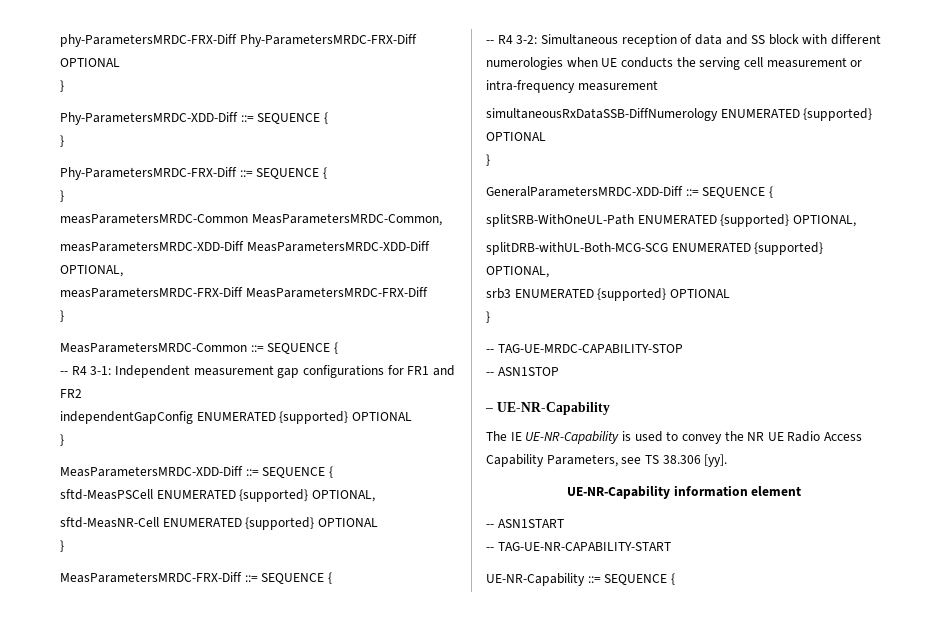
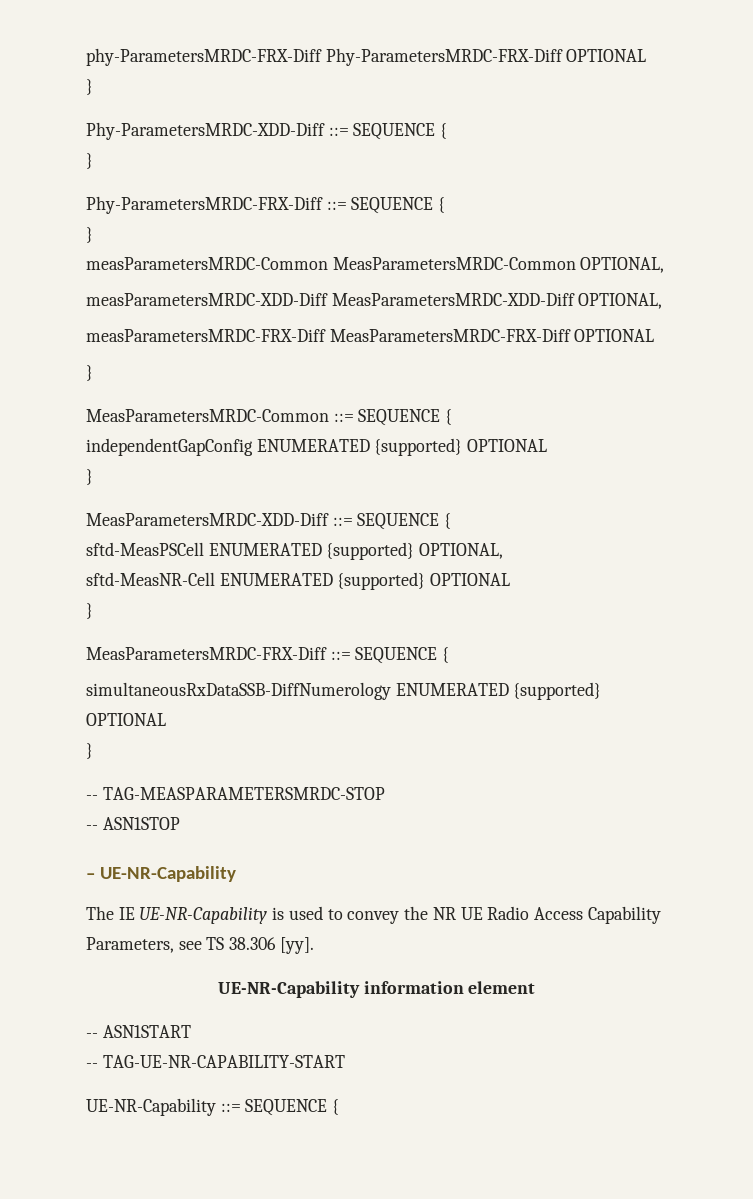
[251,213,442,226] MeasParametersMRDC-Common, -> [332,257,665,273] MeasParametersMRDC-Common OPTIONAL,
(428, 292) none -> [574,329,655,342] OPTIONAL
[60,365,455,378] [60,389,82,398] // -- R4 3-1: Independent measurement gap configurations for FR1 and FR2 -> (453, 417) none
[486,34,882,47] [486,57,863,70] [486,80,658,93] // -- R4 3-2: Simultaneous reception of data and SS block with different numerologies when UE conducts the serving cell measurement or intra-frequency measurement -> (450, 655) none
[486,186,773,198] [486,214,856,227] [486,242,824,255] [486,266,549,278] [486,288,730,301] [486,311,490,323] [486,344,683,353] // GeneralParametersMRDC-XDD-Diff ::= SEQUENCE { // splitSRB-WithOneUL-Path ENUMERATED {supported} OPTIONAL, // splitDRB-withUL-Both-MCG-SCG ENUMERATED {supported} OPTIONAL, // srb3 ENUMERATED {supported} OPTIONAL // } // -- TAG-UE-MRDC-CAPABILITY-STOP -> [86,787,385,800] // -- TAG-MEASPARAMETERSMRDC-STOP

